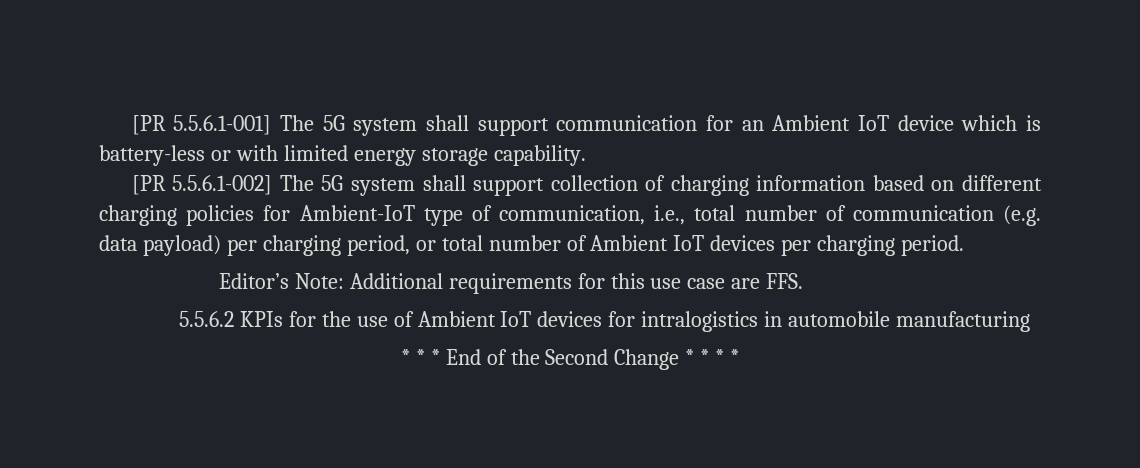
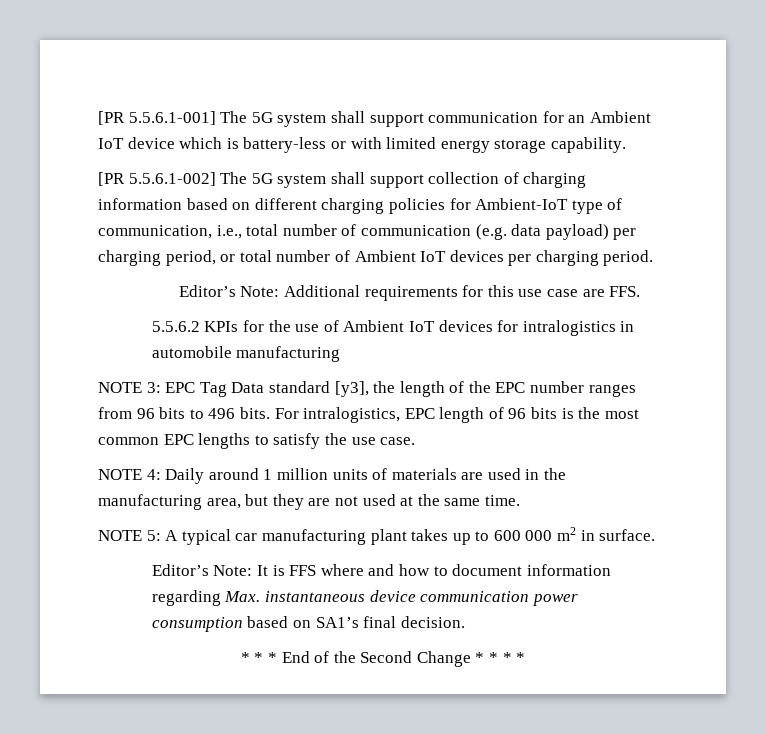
(1031, 321) none -> [98,381,636,397] [98,407,639,423] [98,433,416,449] [98,468,567,484] [98,494,520,510] [98,527,656,545] [151,564,611,576] [151,590,578,606] [151,616,465,632] // NOTE 3: EPC Tag Data standard [y3], the length of the EPC number ranges from 96 bits to 496 bits. For intralogistics, EPC length of 96 bits is the most common EPC lengths to satisfy the use case. // NOTE 4: Daily around 1 million units of materials are used in the manufacturing area, but they are not used at the same time. // NOTE 5: A typical car manufacturing plant takes up to 600 000 m2 in surface. // Editor’s Note: It is FFS where and how to document information regarding Max. instantaneous device communication power consumption based on SA1’s final decision.

